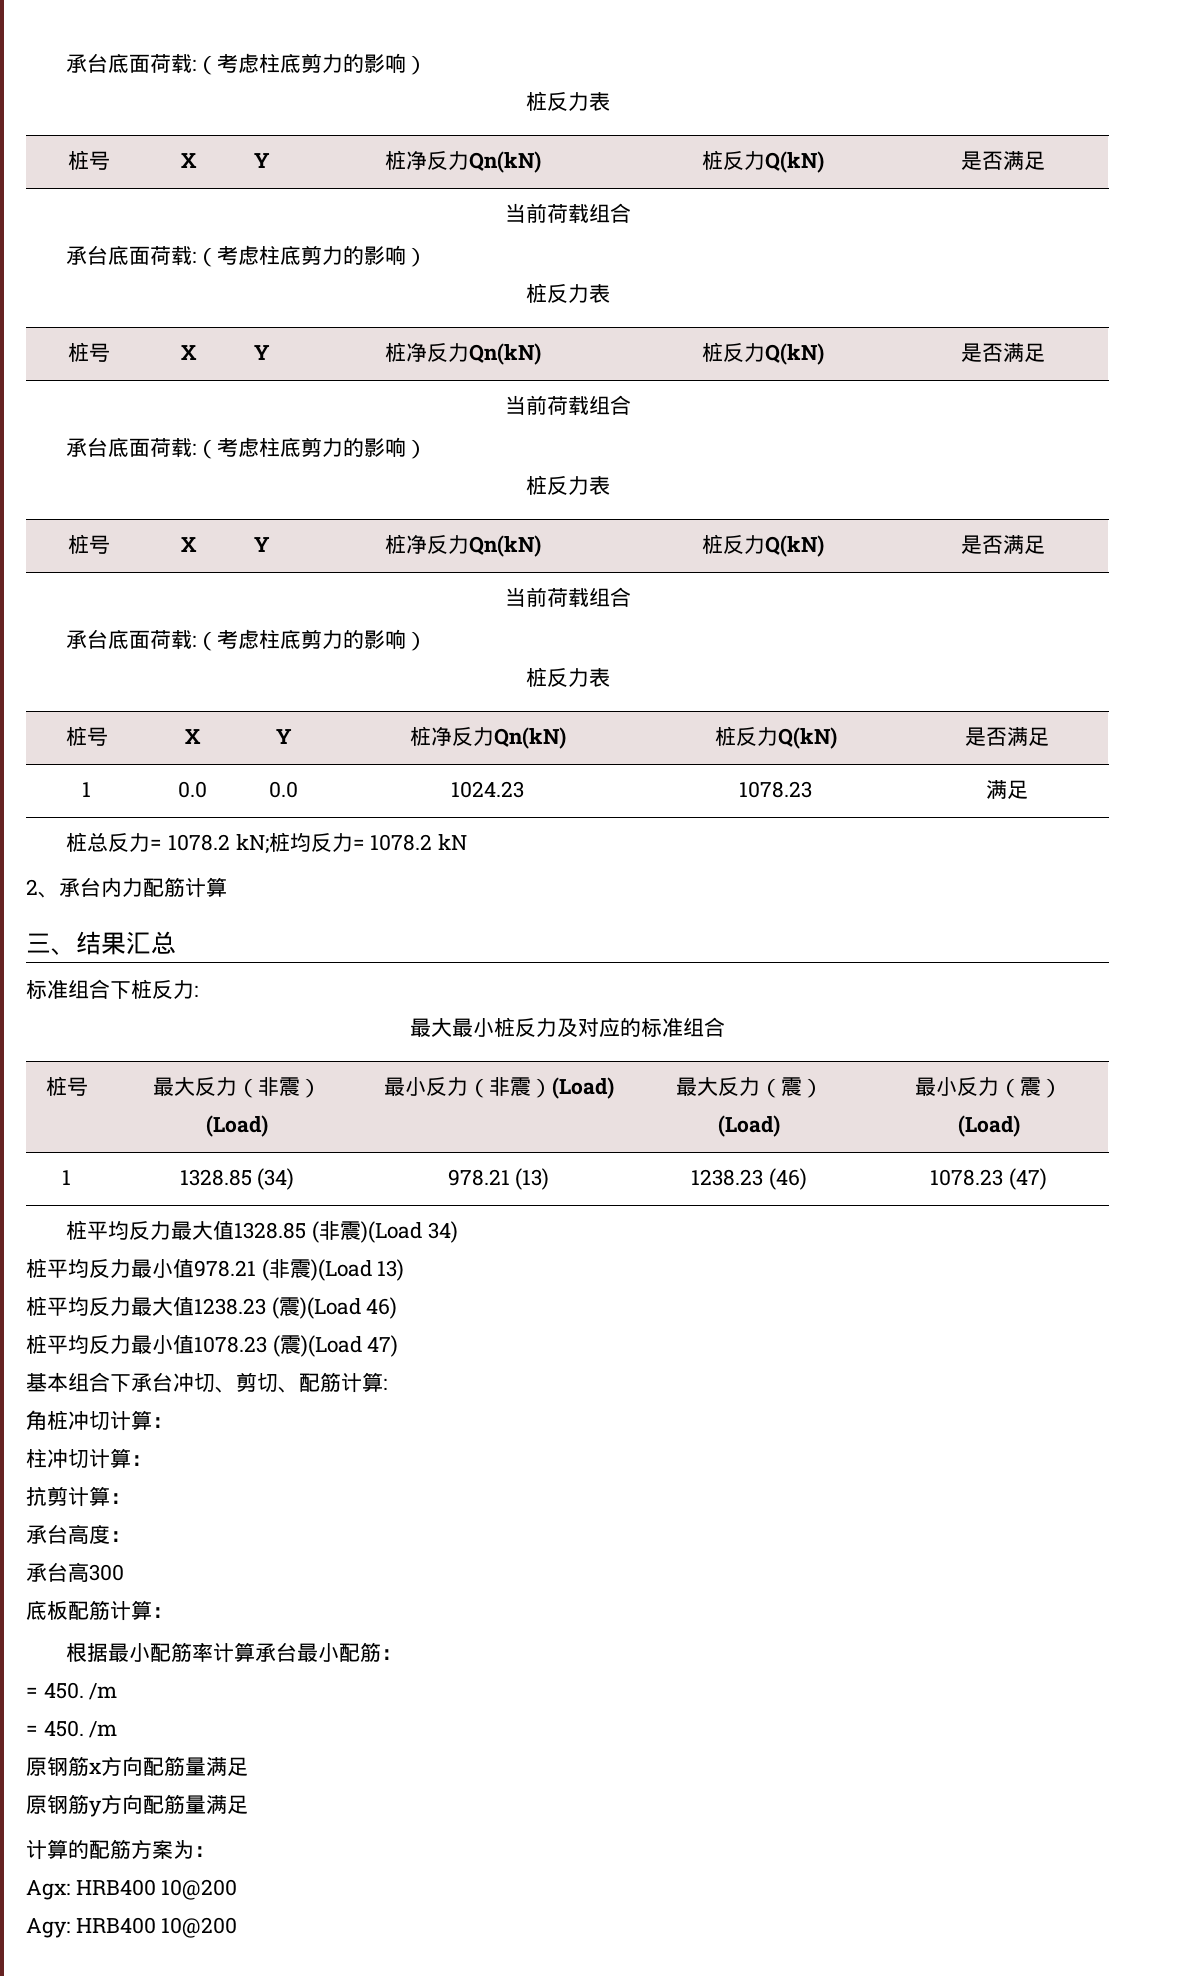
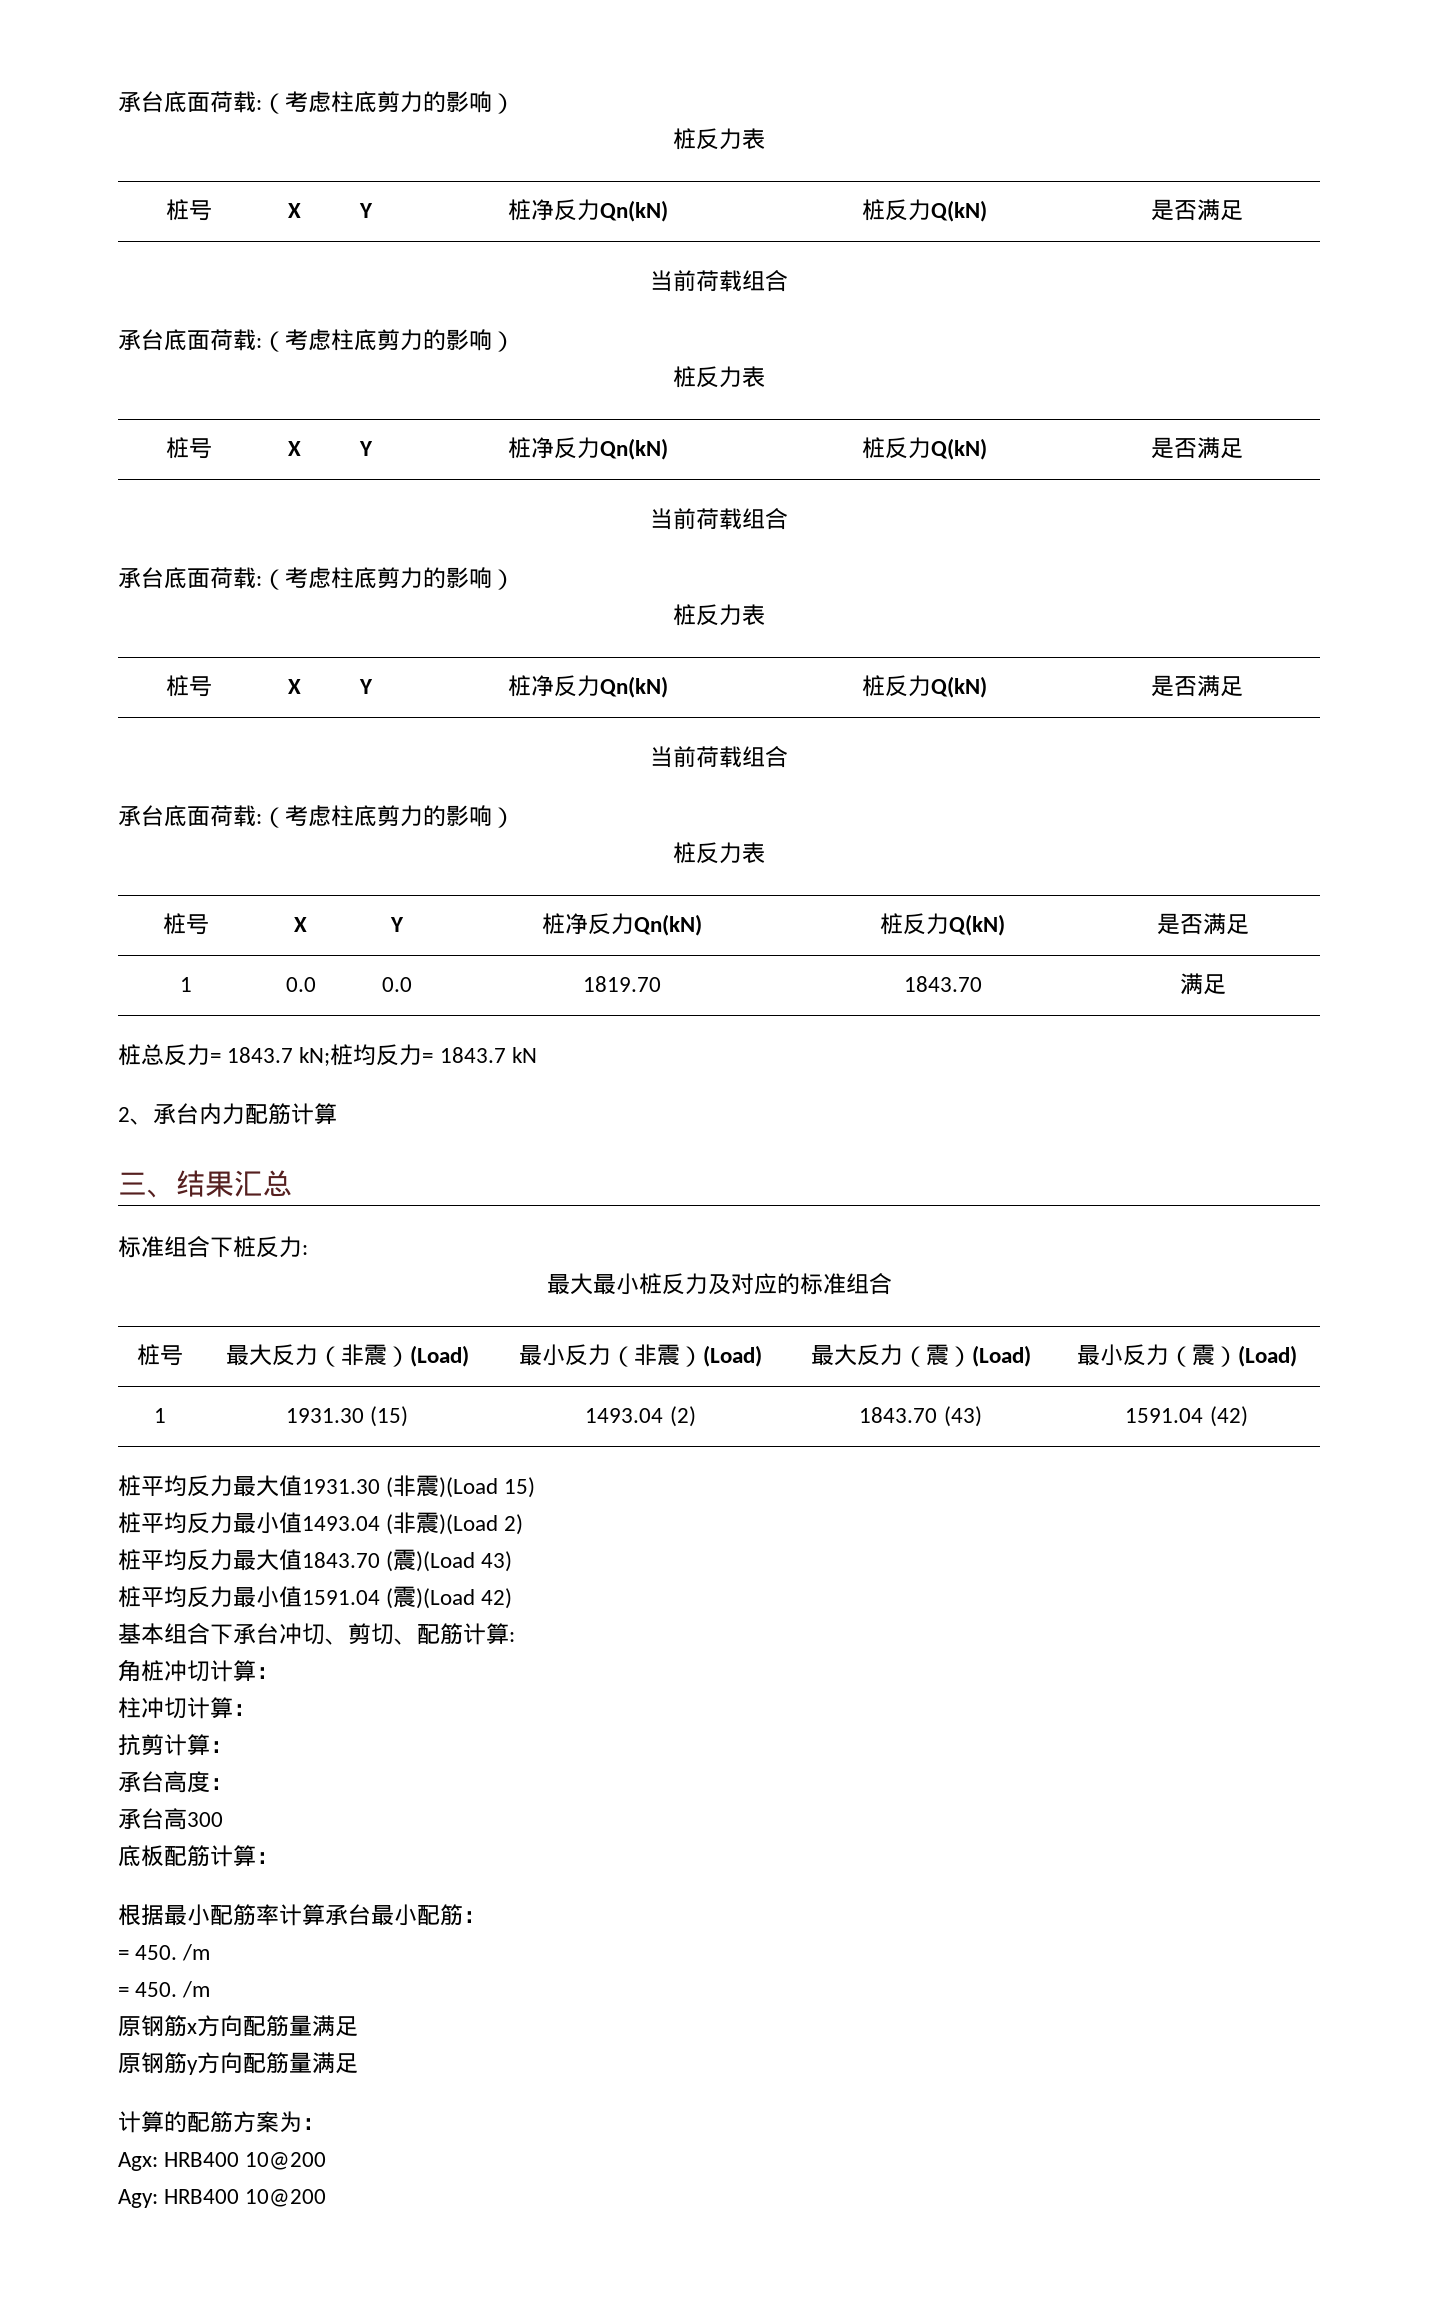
[451,781,524,798] [739,781,812,798] 1024.23 | 1078.23 -> [583,976,661,992] [903,976,982,992] 1819.70 | 1843.70
[167,834,230,851] 1078.2 -> [227,1047,294,1063] 1843.7
[370,834,433,851] 1078.2 -> [439,1047,506,1063] 1843.7
[179,1168,295,1190] [447,1168,550,1190] [691,1168,807,1190] [930,1168,1047,1190] [66,1220,458,1243] [26,1258,405,1281] [26,1296,398,1319] [26,1334,399,1357] 1328.85 (34) | 978.21 (13) | 1238.23 (46) | 1078.23 (47) // 桩平均反力最大值1328.85 (非震)(Load 34) // 桩平均反力最小值978.21 (非震)(Load 13) // 桩平均反力最大值1238.23 (震)(Load 46) // 桩平均反力最小值1078.23 (震)(Load 47) -> [285,1406,409,1427] [585,1406,696,1427] [859,1406,982,1427] [1125,1406,1248,1427] [118,1475,536,1498] [118,1512,524,1535] [118,1549,513,1572] [118,1586,513,1609] 1931.30 (15) | 1493.04 (2) | 1843.70 (43) | 1591.04 (42) // 桩平均反力最大值1931.30 (非震)(Load 15) // 桩平均反力最小值1493.04 (非震)(Load 2) // 桩平均反力最大值1843.70 (震)(Load 43) // 桩平均反力最小值1591.04 (震)(Load 42)

